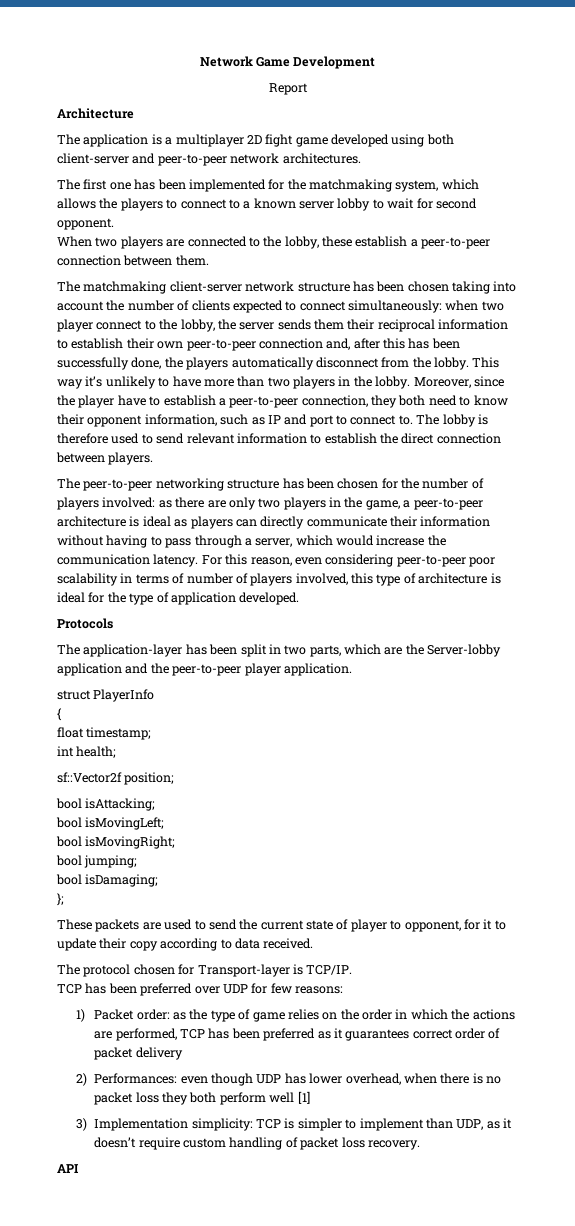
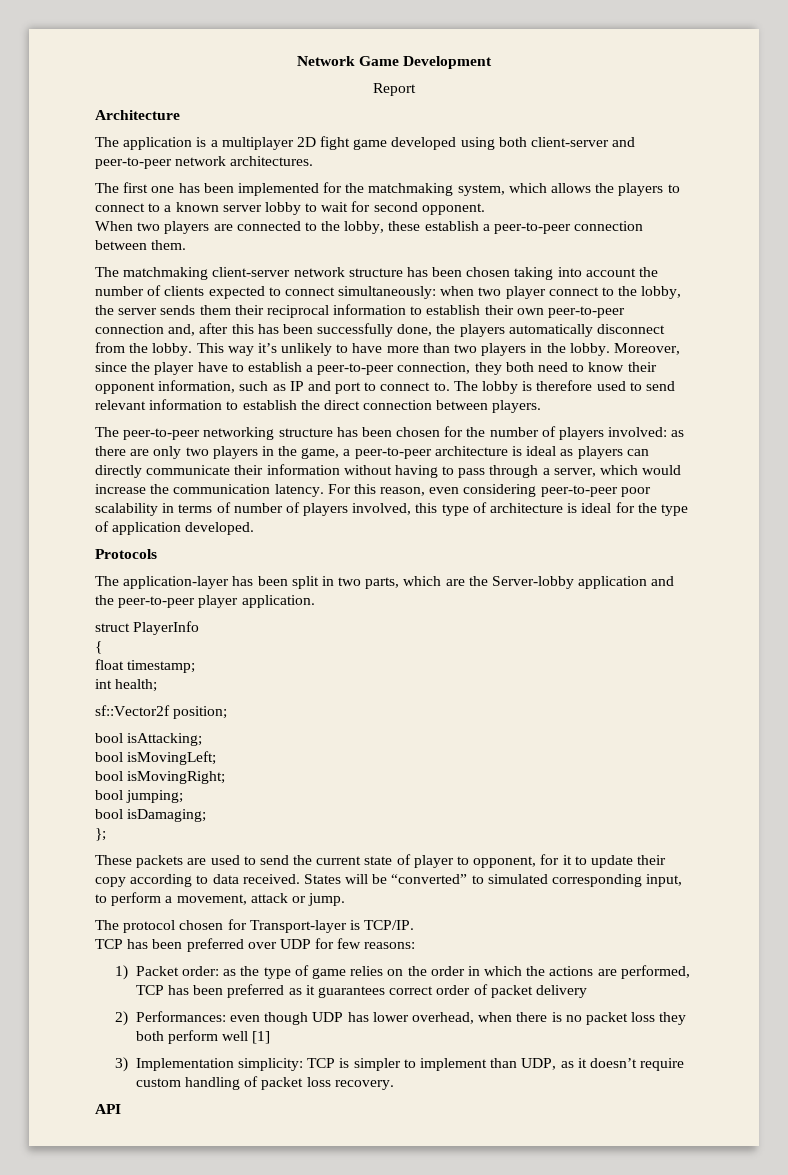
(314, 943) none -> [303,874,683,887] [95,892,346,906] States will be “converted” to simulated corresponding input, to perform a movement, attack or jump.

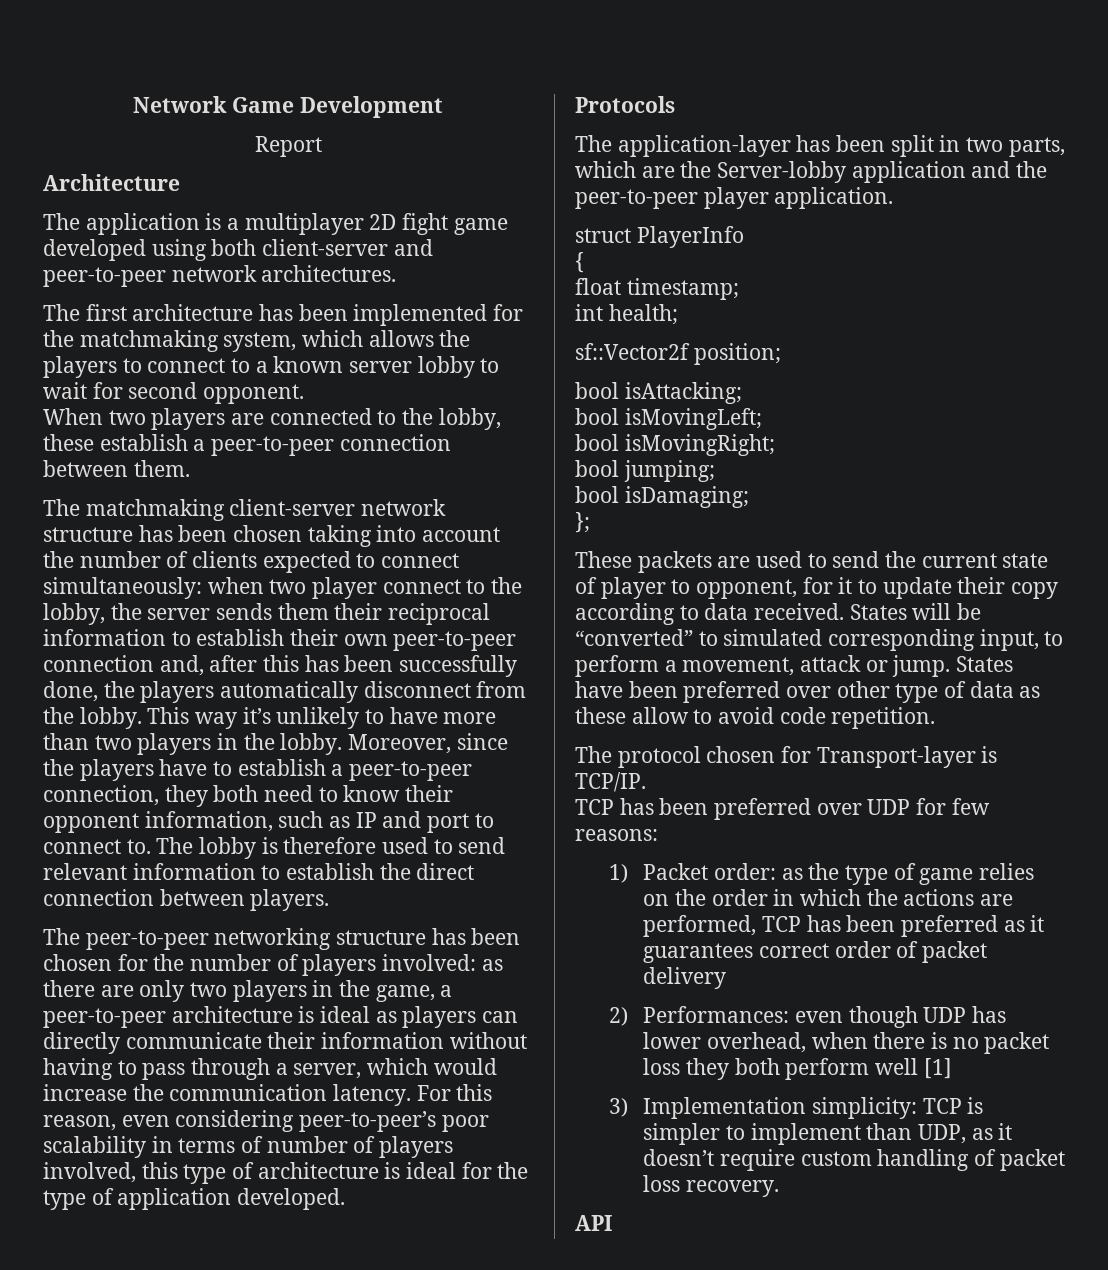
[151,186,175,193] one -> [132,304,254,321] architecture
[154,362,195,375] player -> [79,759,154,781] players
[540,485,618,497] peer-to-peer -> [299,1111,437,1132] peer-to-peer’s
(346, 899) none -> [956,656,1014,672] [575,681,1041,703] [575,707,936,729] States have been preferred over other type of data as these allow to avoid code repetition.

